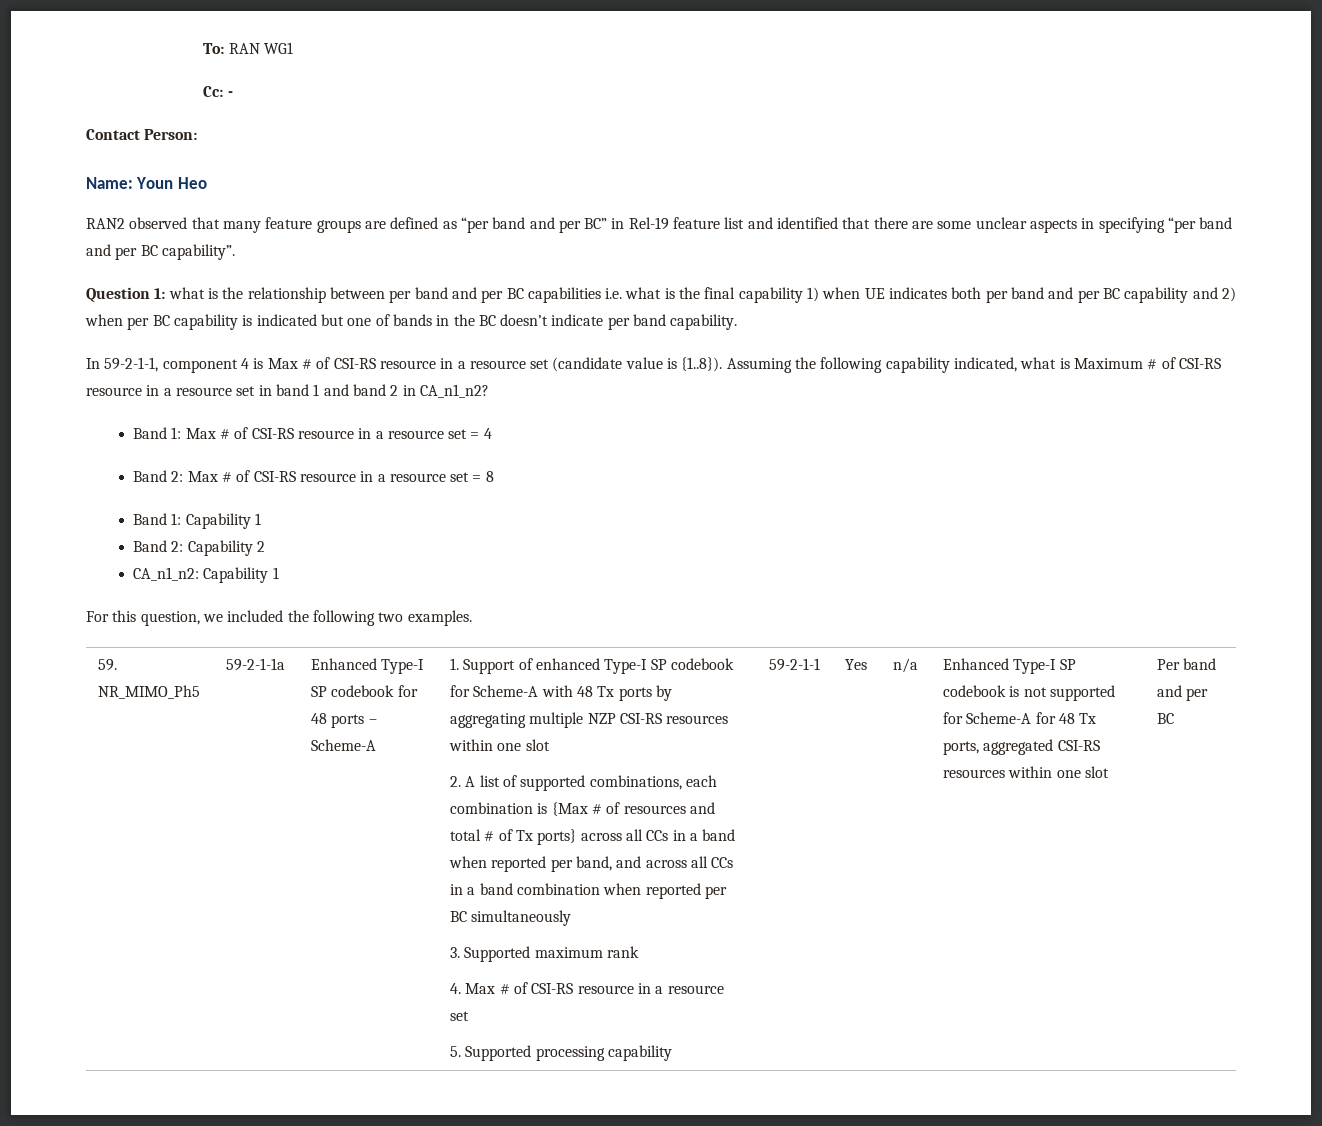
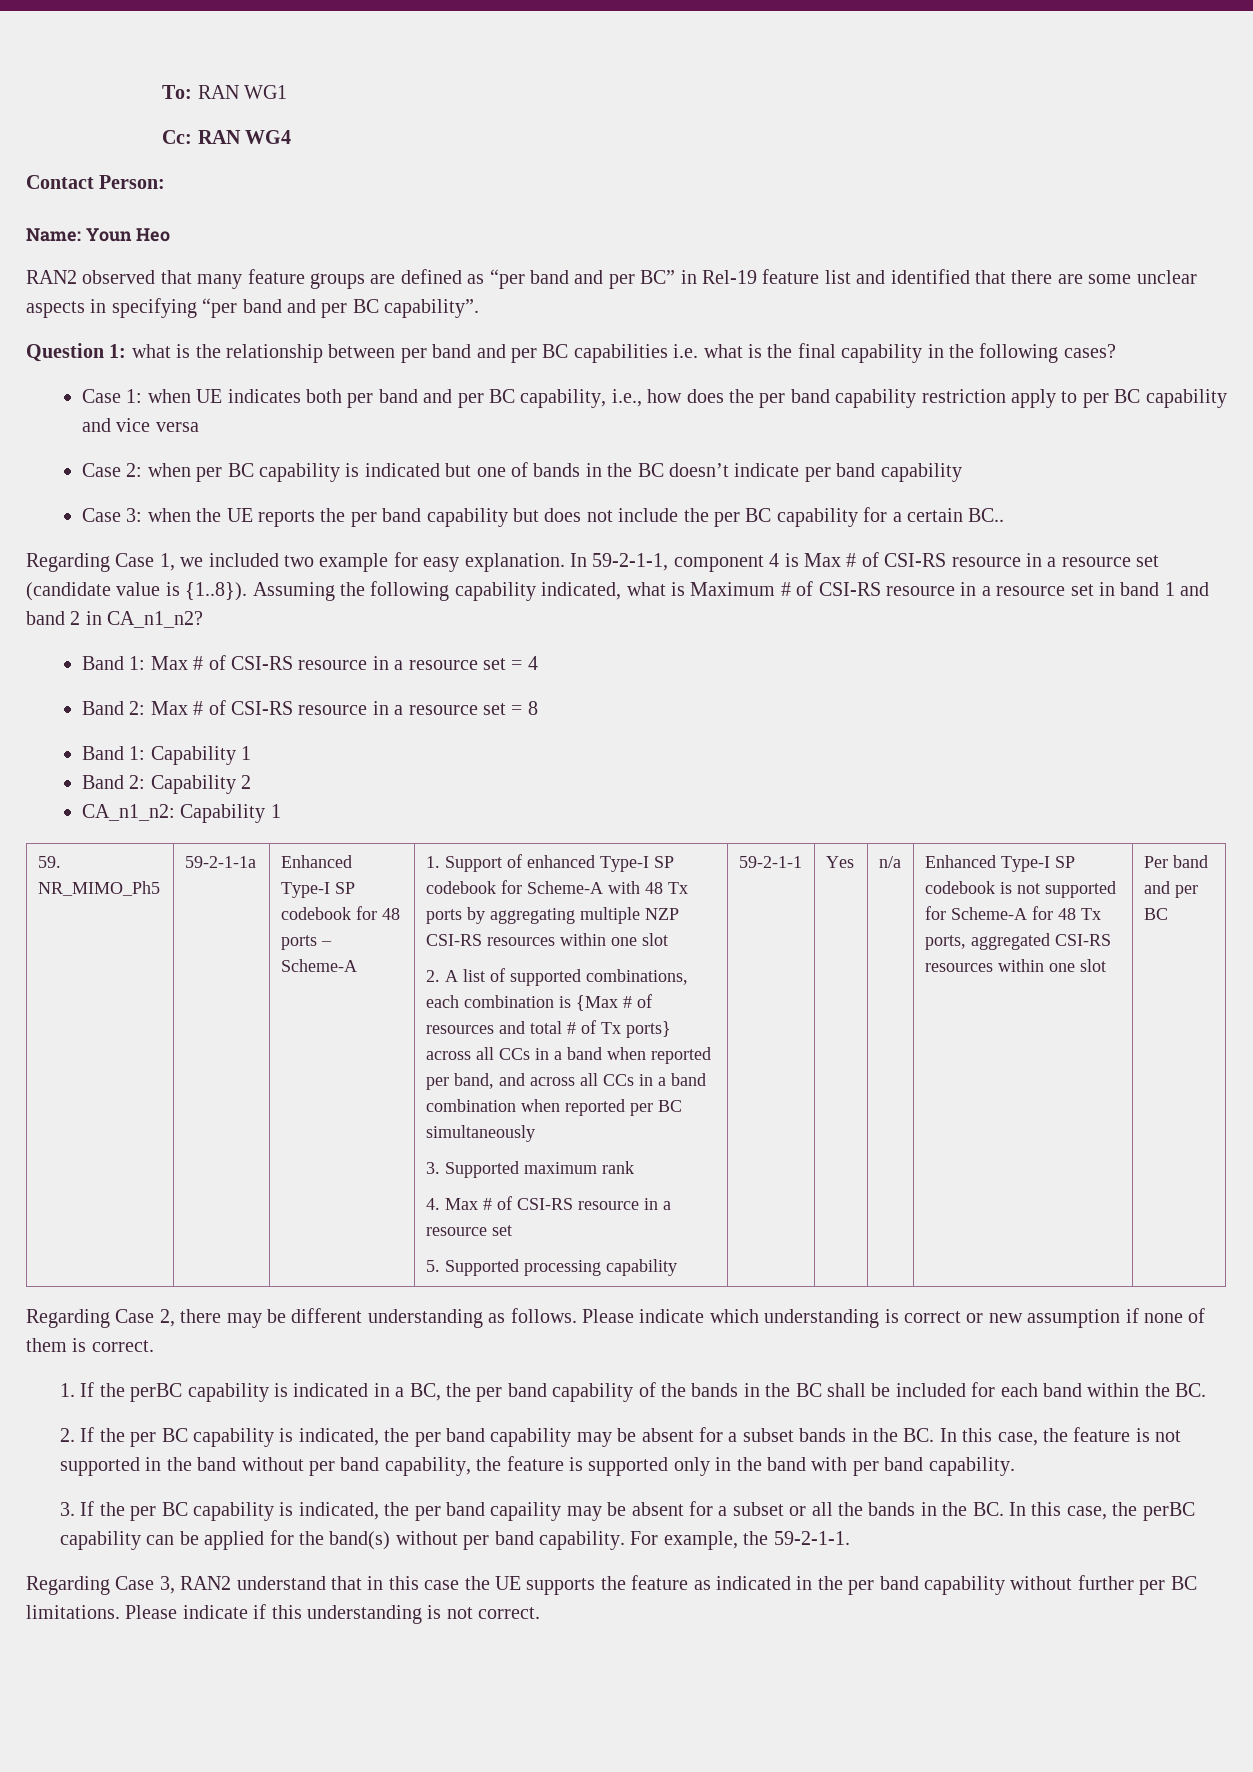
[227,91,233,97] - -> [197,130,291,144] RAN WG4
[807,287,820,302] 1) -> [927,343,1116,363] [82,389,143,403] in the following cases? // Case 1:
[1124,287,1236,303] capability and 2) -> [520,389,1227,408] [82,418,199,432] [82,463,143,477] capability, i.e., how does the per band capability restriction apply to per BC capability and vice versa // Case 2:
[670,314,738,330] capability. // -> [880,463,962,482] [82,507,1005,527] [26,552,565,572] capability // Case 3: when the UE reports the per band capability but does not include the per BC capability for a certain BC.. // Regarding Case 1, we included two example for easy explanation.
[86,610,472,626] // For this question, we included the following two examples. -> (281, 811) none
(1175, 718) none -> [26,1308,1206,1328] [26,1338,154,1352] [60,1382,1207,1402] [60,1427,1182,1447] [60,1456,1015,1476] [60,1501,1195,1521] [60,1530,850,1550] [26,1575,1197,1595] [26,1604,541,1624] // Regarding Case 2, there may be different understanding as follows. Please indicate which understanding is correct or new assumption if none of them is correct. // 1. If the perBC capability is indicated in a BC, the per band capability of the bands in the BC shall be included for each band within the BC. // 2. If the per BC capability is indicated, the per band capability may be absent for a subset bands in the BC. In this case, the feature is not supported in the band without per band capability, the feature is supported only in the band with per band capability. // 3. If the per BC capability is indicated, the per band capaility may be absent for a subset or all the bands in the BC. In this case, the perBC capability can be applied for the band(s) without per band capability. For example, the 59-2-1-1. // Regarding Case 3, RAN2 understand that in this case the UE supports the feature as indicated in the per band capability without further per BC limitations. Please indicate if this understanding is not correct.

